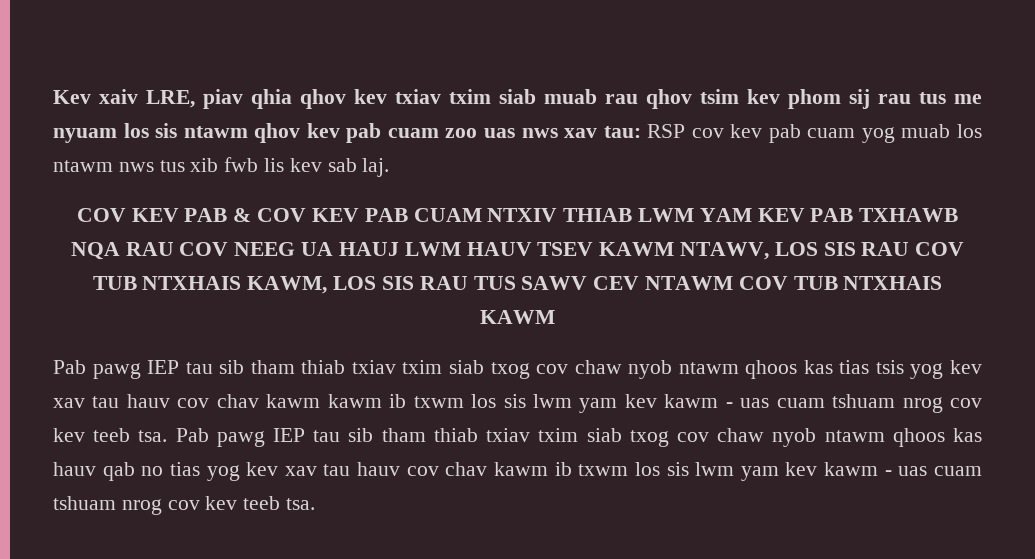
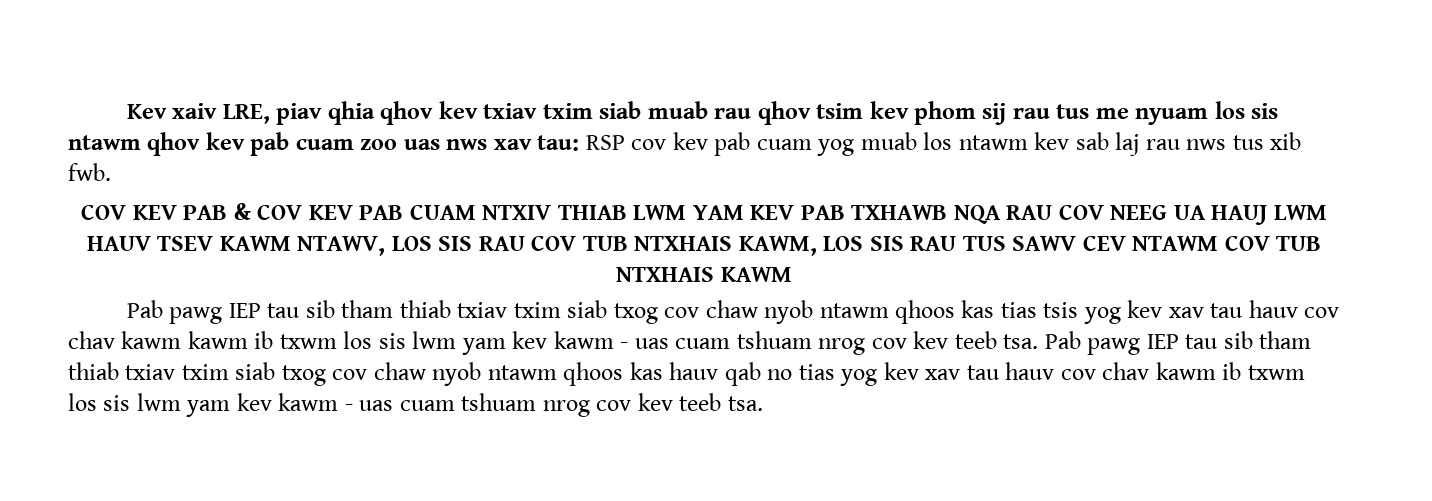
[118,157,390,177] nws tus xib fwb lis kev sab laj. -> [1034,132,1302,156] [68,163,111,181] kev sab laj rau nws tus xib fwb.

